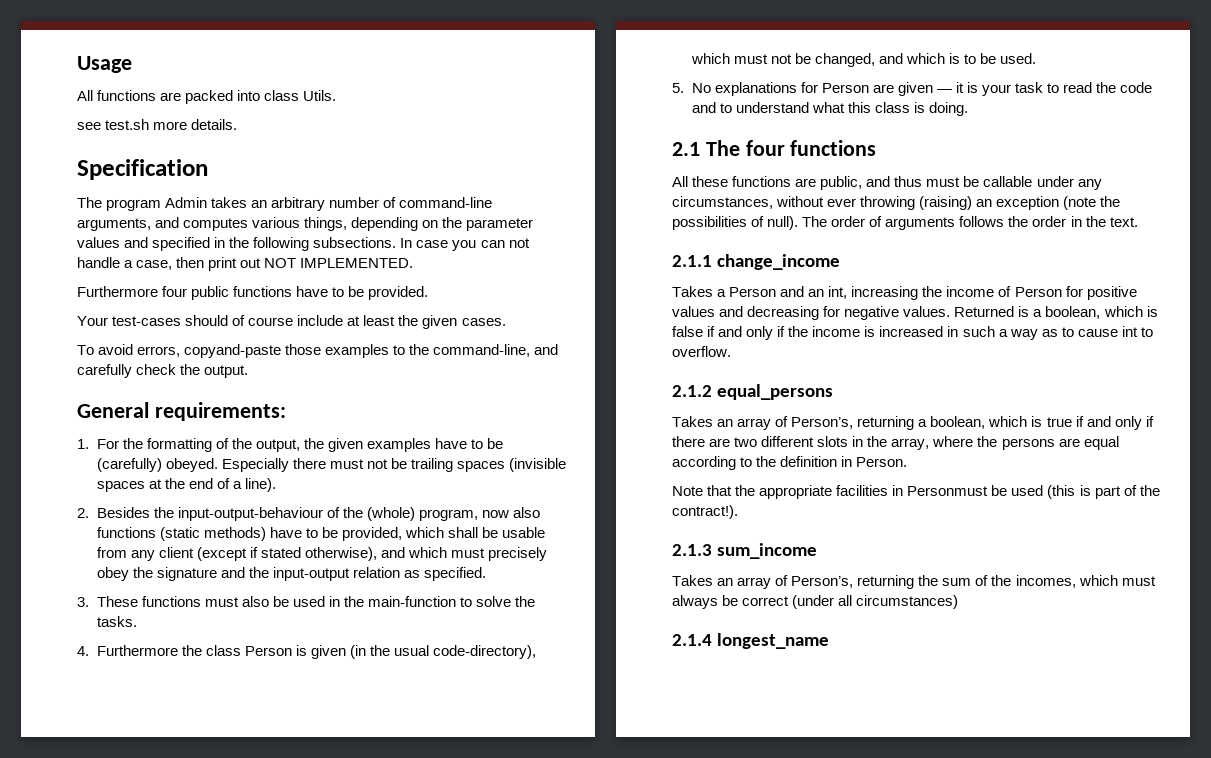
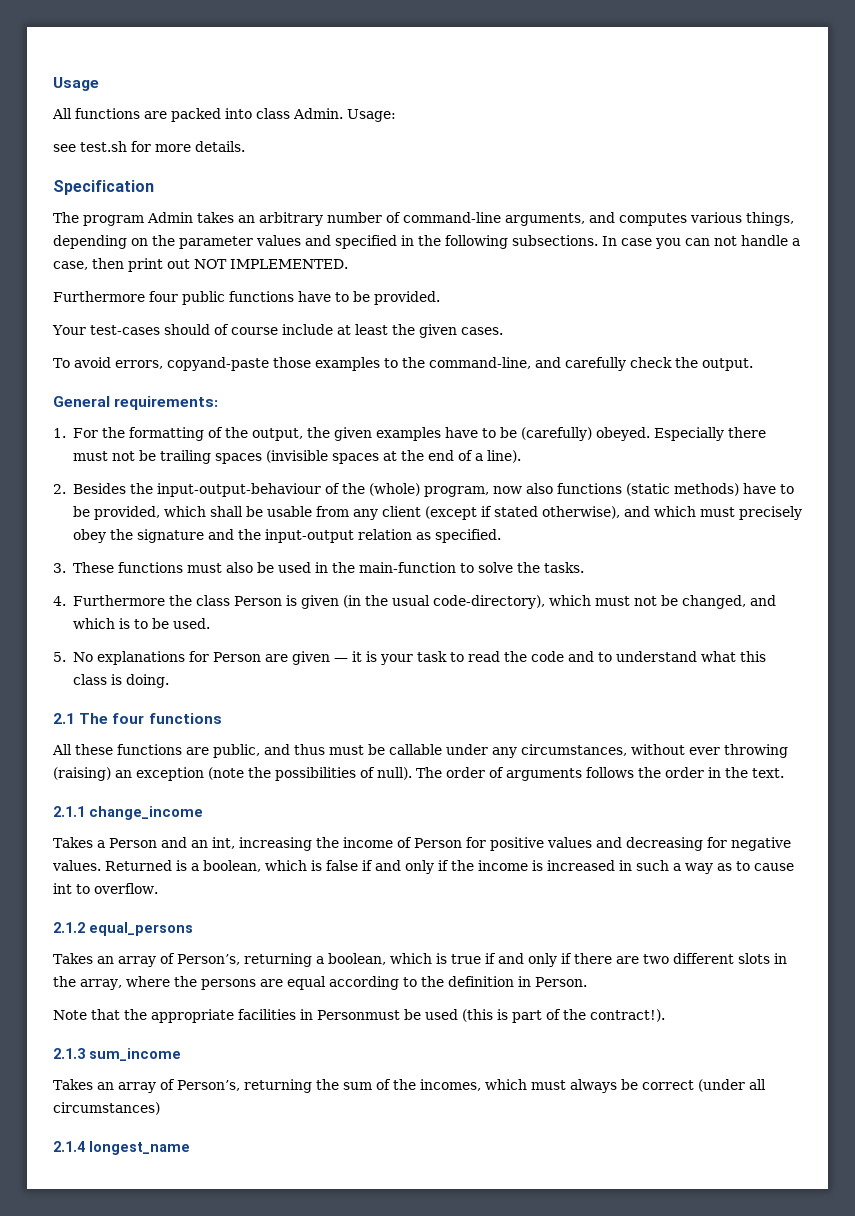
[303,90,337,101] Utils. -> [293,108,396,122] Admin. Usage:
(150, 124) none -> [131,141,151,152] for

